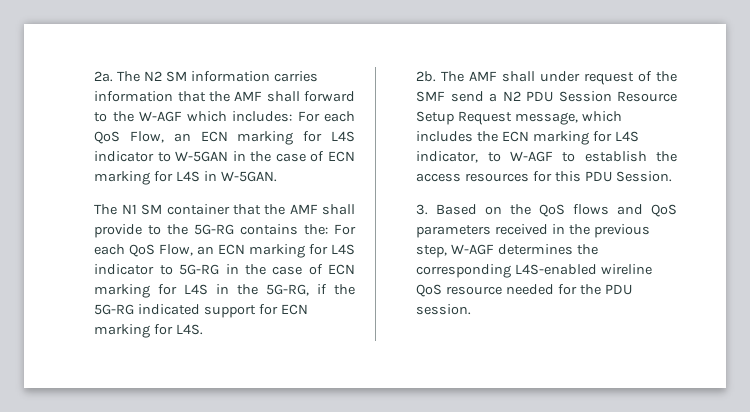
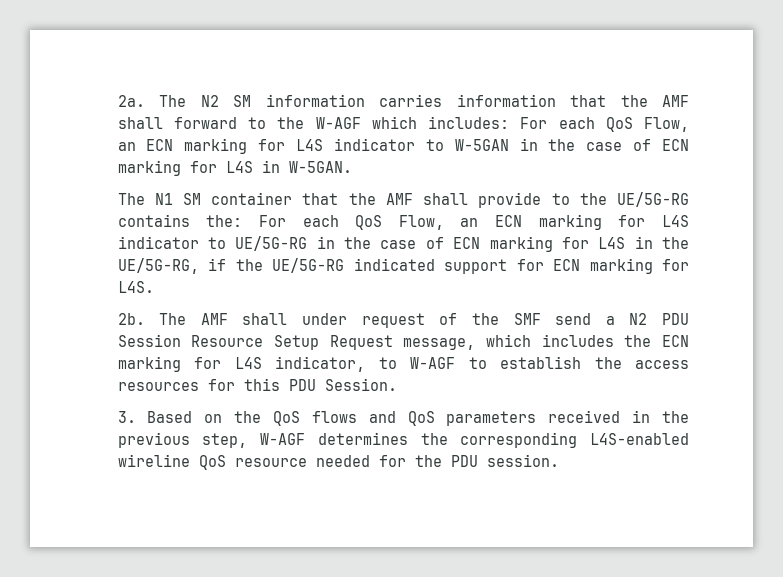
[194,224,235,235] 5G-RG -> [617,192,689,207] UE/5G-RG
[179,264,220,275] 5G-RG -> [235,236,308,251] UE/5G-RG
[266,284,310,296] 5G-RG, -> [117,258,199,274] UE/5G-RG,
[94,304,135,315] 5G-RG -> [272,258,345,273] UE/5G-RG

